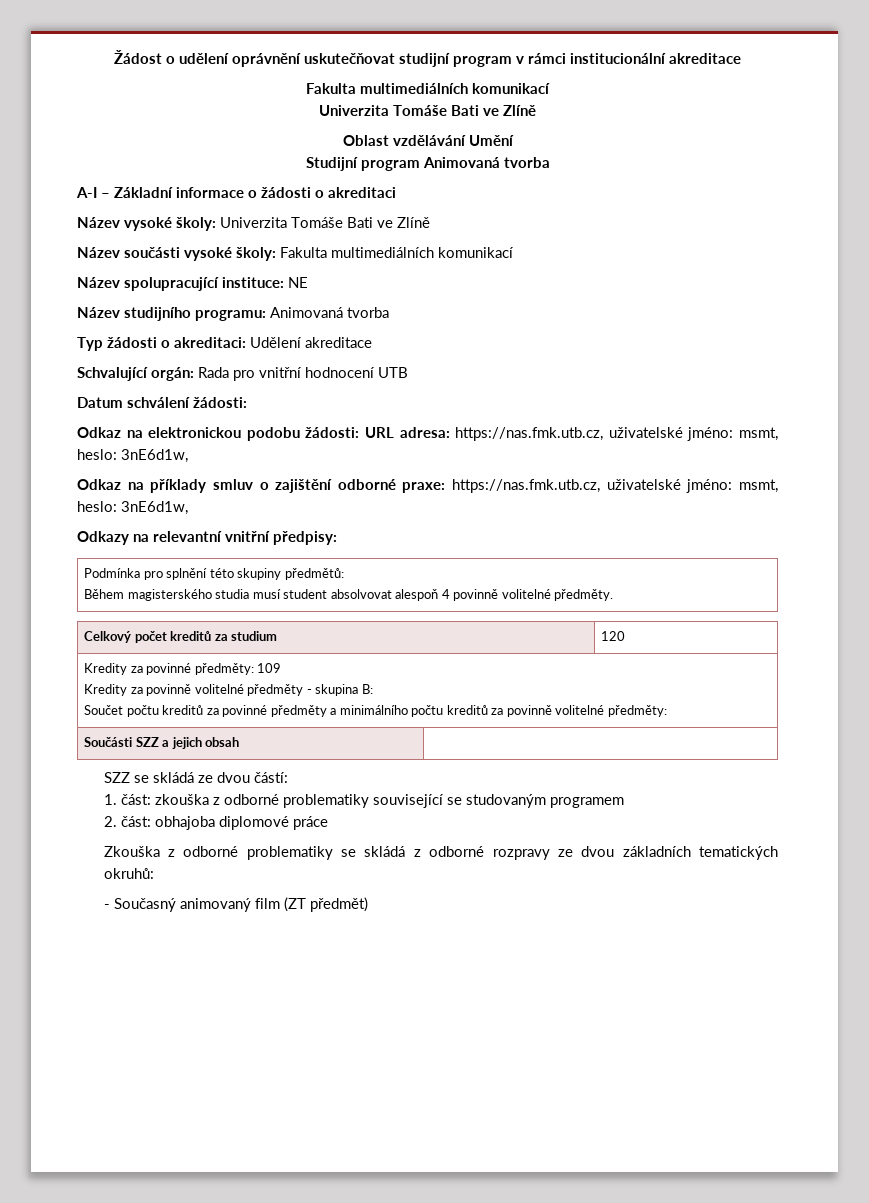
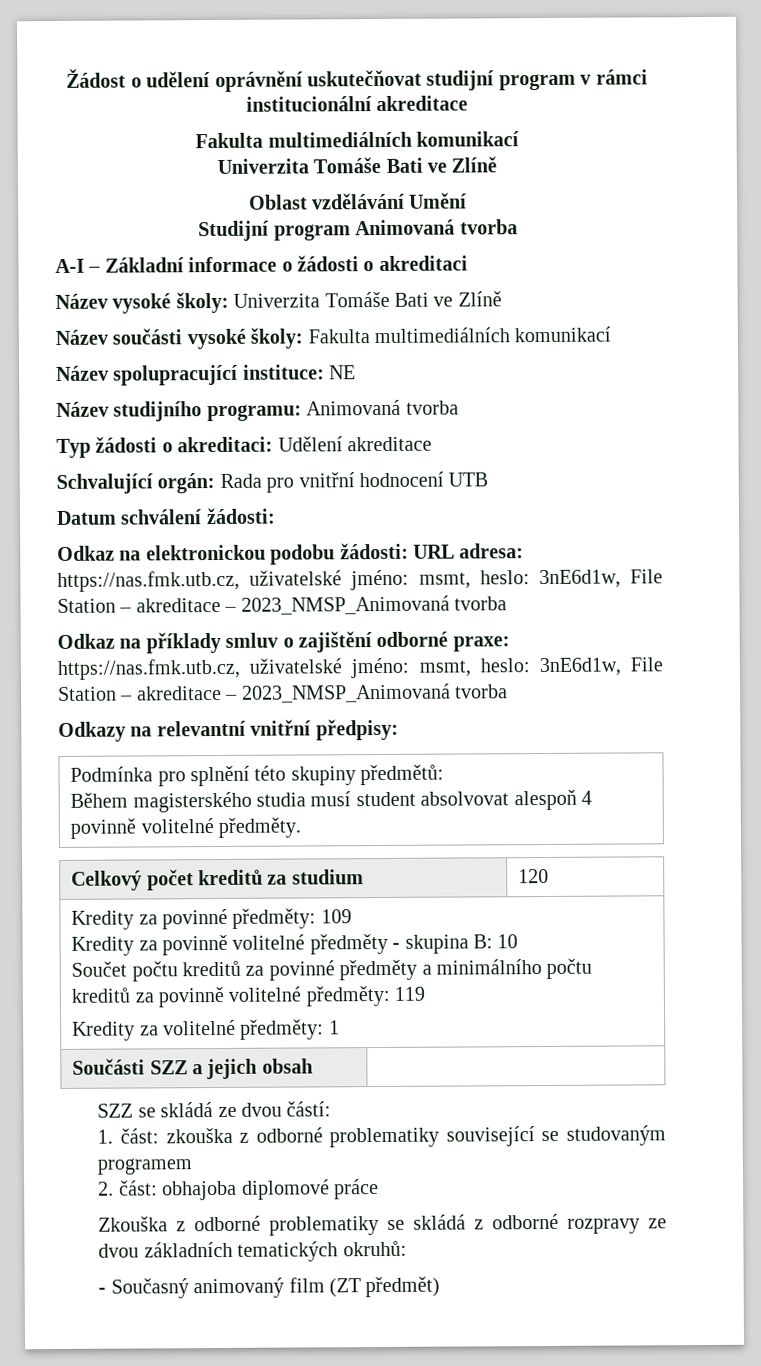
(188, 456) none -> [630,569,664,584] [57,595,507,615] File Station – akreditace – 2023_NMSP_Animovaná tvorba
(188, 508) none -> [630,657,664,672] [58,683,508,703] File Station – akreditace – 2023_NMSP_Animovaná tvorba
(373, 689) none -> [497,934,519,949] 10
(667, 711) none -> [394,986,426,1001] [72,1019,340,1041] 119 // Kredity za volitelné předměty: 1

